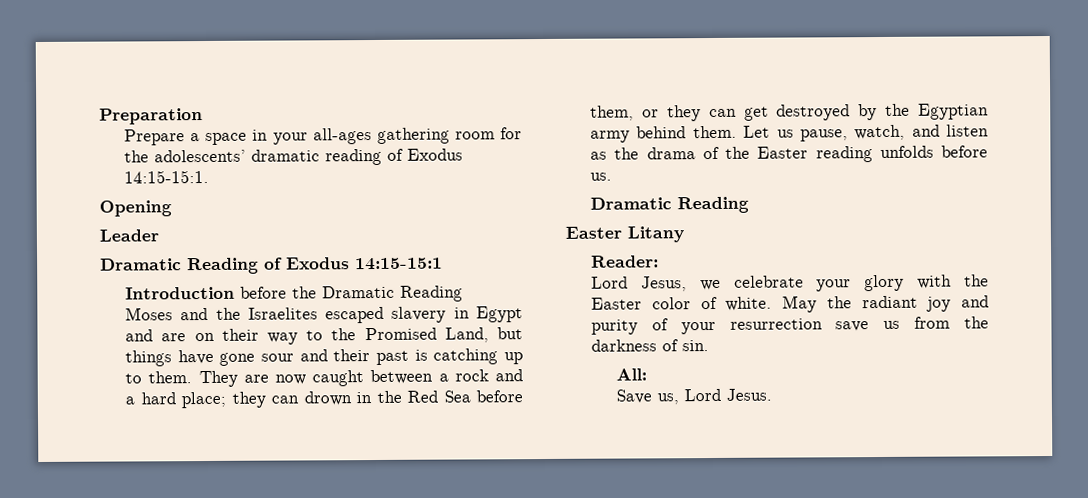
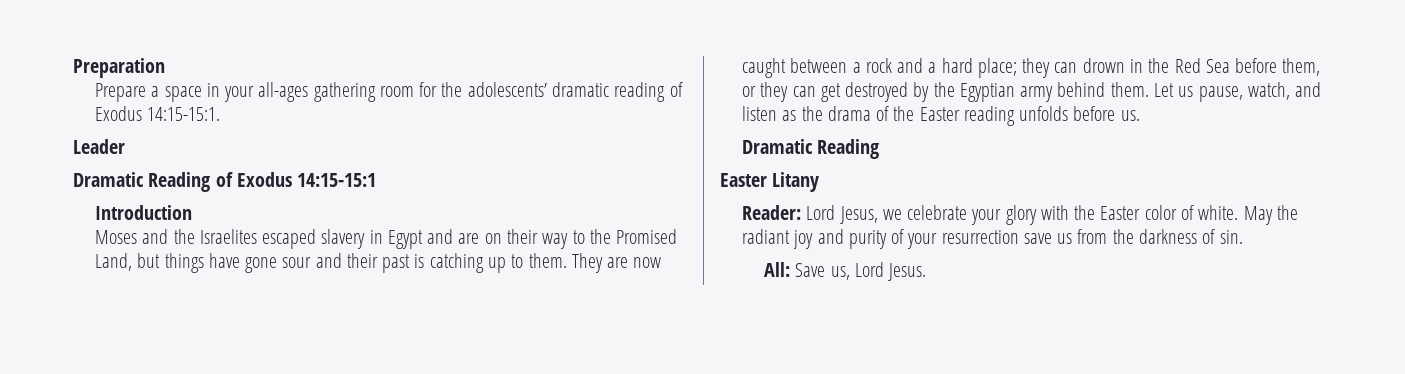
[99,200,172,217] // Opening -> (221, 114) none
[240,285,464,302] before the Dramatic Reading -> (193, 212) none
(660, 261) // -> (802, 212) none
(648, 374) // -> (791, 269) none

